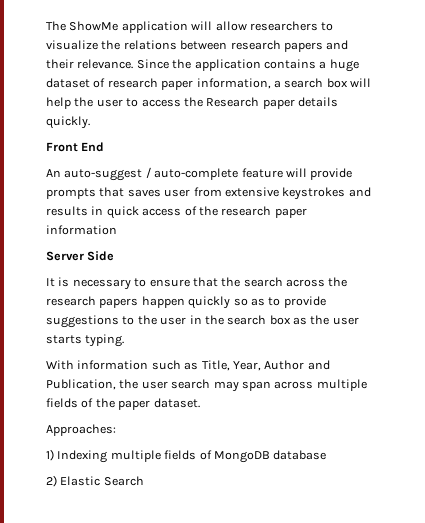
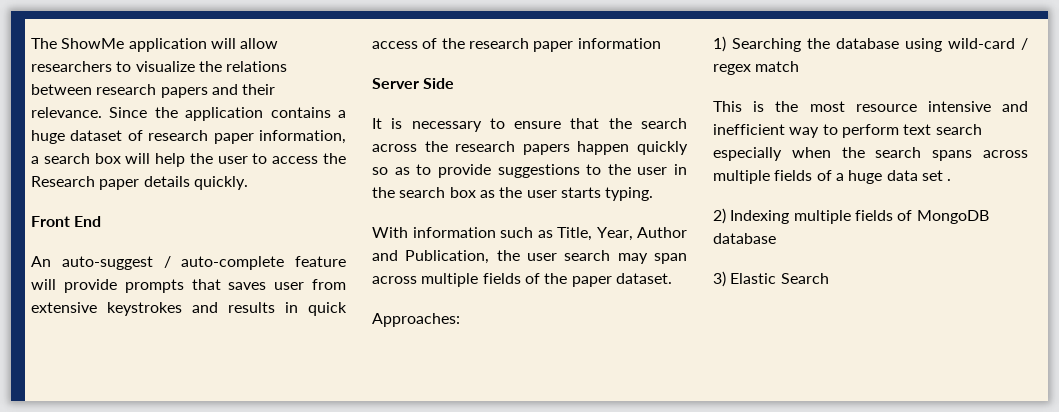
(54, 455) none -> [732,38,1028,52] [713,61,800,75] [713,101,1028,112] [713,124,982,138] [713,147,1028,161] [713,170,952,184] [713,208,726,224] Searching the database using wild-card / regex match // This is the most resource intensive and inefficient way to perform text search especially when the search spans across multiple fields of a huge data set . // 2)
[46,475,57,487] 2) -> [713,271,726,287] 3)

